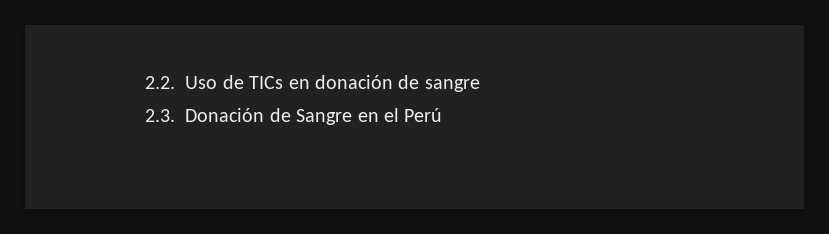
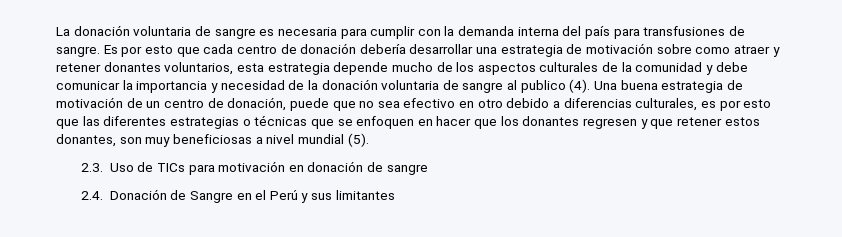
[145,76,176,89] 2.2. -> [56,25,745,39] [56,43,780,57] [56,62,748,75] [56,79,743,93] [56,97,772,111] [56,115,760,129] [56,133,369,147] [80,163,103,172] La donación voluntaria de sangre es necesaria para cumplir con la demanda interna del país para transfusiones de sangre. Es por esto que cada centro de donación debería desarrollar una estrategia de motivación sobre como atraer y retener donantes voluntarios, esta estrategia depende mucho de los aspectos culturales de la comunidad y debe comunicar la importancia y necesidad de la donación voluntaria de sangre al publico (4). Una buena estrategia de motivación de un centro de donación, puede que no sea efectivo en otro debido a diferencias culturales, es por esto que las diferentes estrategias o técnicas que se enfoquen en hacer que los donantes regresen y que retener estos donantes, son muy beneficiosas a nivel mundial (5). // 2.3.
(284, 82) none -> [188,161,286,175] para motivación
[145,109,176,122] 2.3. -> [80,191,103,200] 2.4.
(443, 115) none -> [301,190,395,203] y sus limitantes

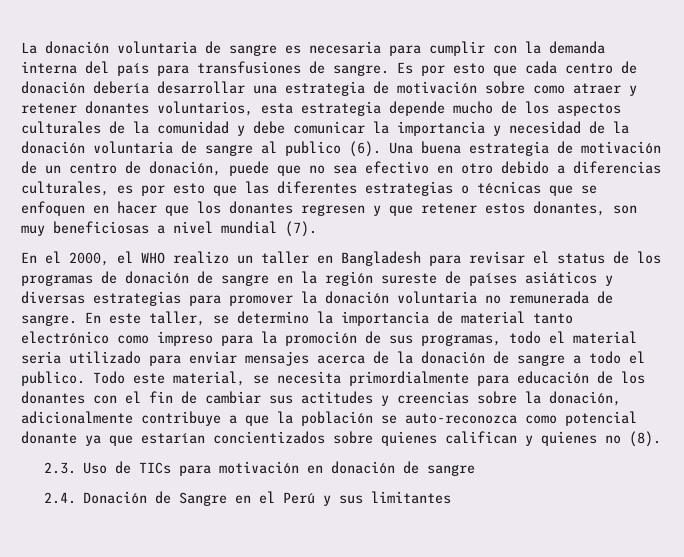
[569,79,591,93] (4). -> [349,141,381,157] (6).
[347,133,369,147] (5). -> [285,221,317,237] [21,251,661,266] [21,271,613,286] [21,291,613,306] [21,311,573,326] [21,331,637,346] [21,351,645,366] [21,371,645,386] [21,391,621,406] [21,411,637,426] [21,431,661,447] (7). // En el 2000, el WHO realizo un taller en Bangladesh para revisar el status de los programas de donación de sangre en la región sureste de países asiáticos y diversas estrategias para promover la donación voluntaria no remunerada de sangre. En este taller, se determino la importancia de material tanto electrónico como impreso para la promoción de sus programas, todo el material seria utilizado para enviar mensajes acerca de la donación de sangre a todo el publico. Todo este material, se necesita primordialmente para educación de los donantes con el fin de cambiar sus actitudes y creencias sobre la donación, adicionalmente contribuye a que la población se auto-reconozca como potencial donante ya que estarían concientizados sobre quienes califican y quienes no (8).

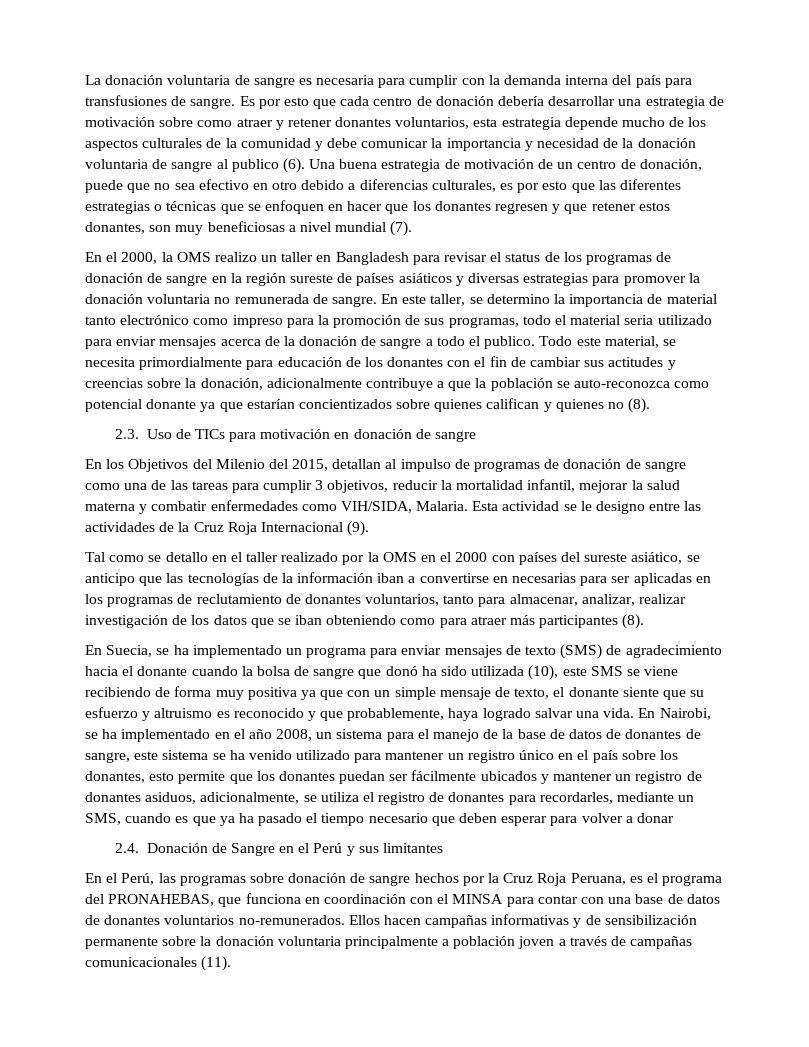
[117,251,165,264] el WHO -> [161,252,211,262] la OMS
(476, 470) none -> [85,459,686,472] [85,479,680,493] [85,500,702,514] [85,521,370,536] [85,552,700,565] [85,572,711,586] [85,594,687,607] [85,614,645,629] [85,644,722,659] [85,665,679,680] [85,686,705,700] [85,707,711,721] [85,729,701,742] [85,750,678,763] [85,770,702,784] [85,792,695,805] [85,813,674,826] // En los Objetivos del Milenio del 2015, detallan al impulso de programas de donación de sangre como una de las tareas para cumplir 3 objetivos, reducir la mortalidad infantil, mejorar la salud materna y combatir enfermedades como VIH/SIDA, Malaria. Esta actividad se le designo entre las actividades de la Cruz Roja Internacional (9). // Tal como se detallo en el taller realizado por la OMS en el 2000 con países del sureste asiático, se anticipo que las tecnologías de la información iban a convertirse en necesarias para ser aplicadas en los programas de reclutamiento de donantes voluntarios, tanto para almacenar, analizar, realizar investigación de los datos que se iban obteniendo como para atraer más participantes (8). // En Suecia, se ha implementado un programa para enviar mensajes de texto (SMS) de agradecimiento hacia el donante cuando la bolsa de sangre que donó ha sido utilizada (10), este SMS se viene recibiendo de forma muy positiva ya que con un simple mensaje de texto, el donante siente que su esfuerzo y altruismo es reconocido y que probablemente, haya logrado salvar una vida. En Nairobi, se ha implementado en el año 2008, un sistema para el manejo de la base de datos de donantes de sangre, este sistema se ha venido utilizado para mantener un registro único en el país sobre los donantes, esto permite que los donantes puedan ser fácilmente ubicados y mantener un registro de donantes asiduos, adicionalmente, se utiliza el registro de donantes para recordarles, mediante un SMS, cuando es que ya ha pasado el tiempo necesario que deben esperar para volver a donar
(452, 497) none -> [85,873,723,886] [85,893,720,907] [85,914,697,928] [85,936,693,949] [85,956,232,971] // En el Perú, las programas sobre donación de sangre hechos por la Cruz Roja Peruana, es el programa del PRONAHEBAS, que funciona en coordinación con el MINSA para contar con una base de datos de donantes voluntarios no-remunerados. Ellos hacen campañas informativas y de sensibilización permanente sobre la donación voluntaria principalmente a población joven a través de campañas comunicacionales (11).

